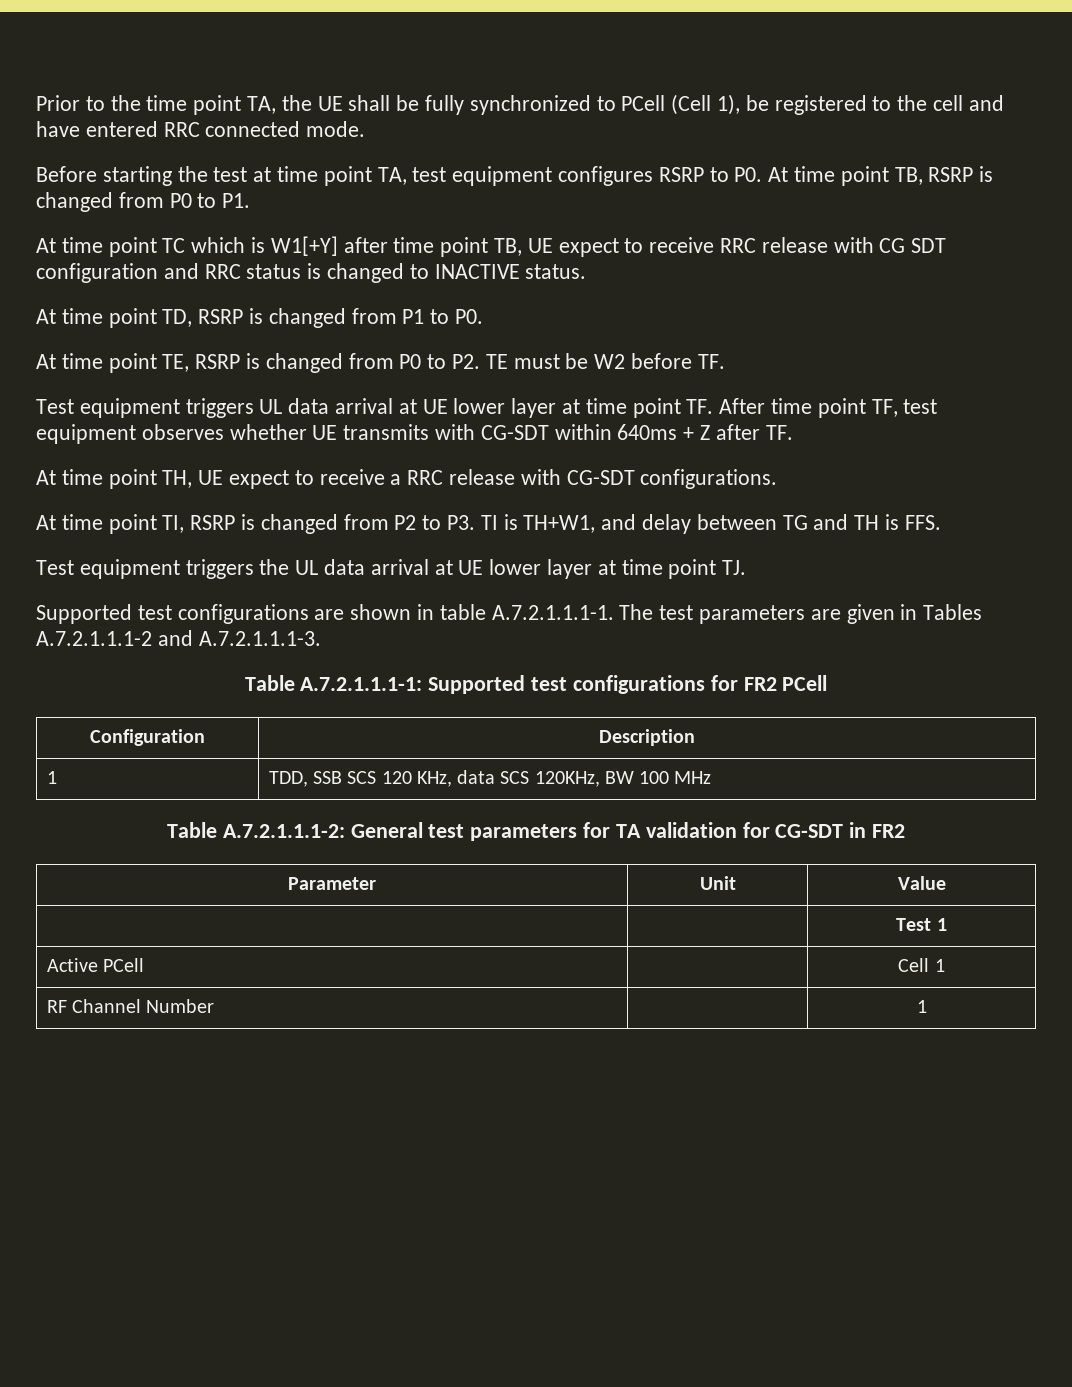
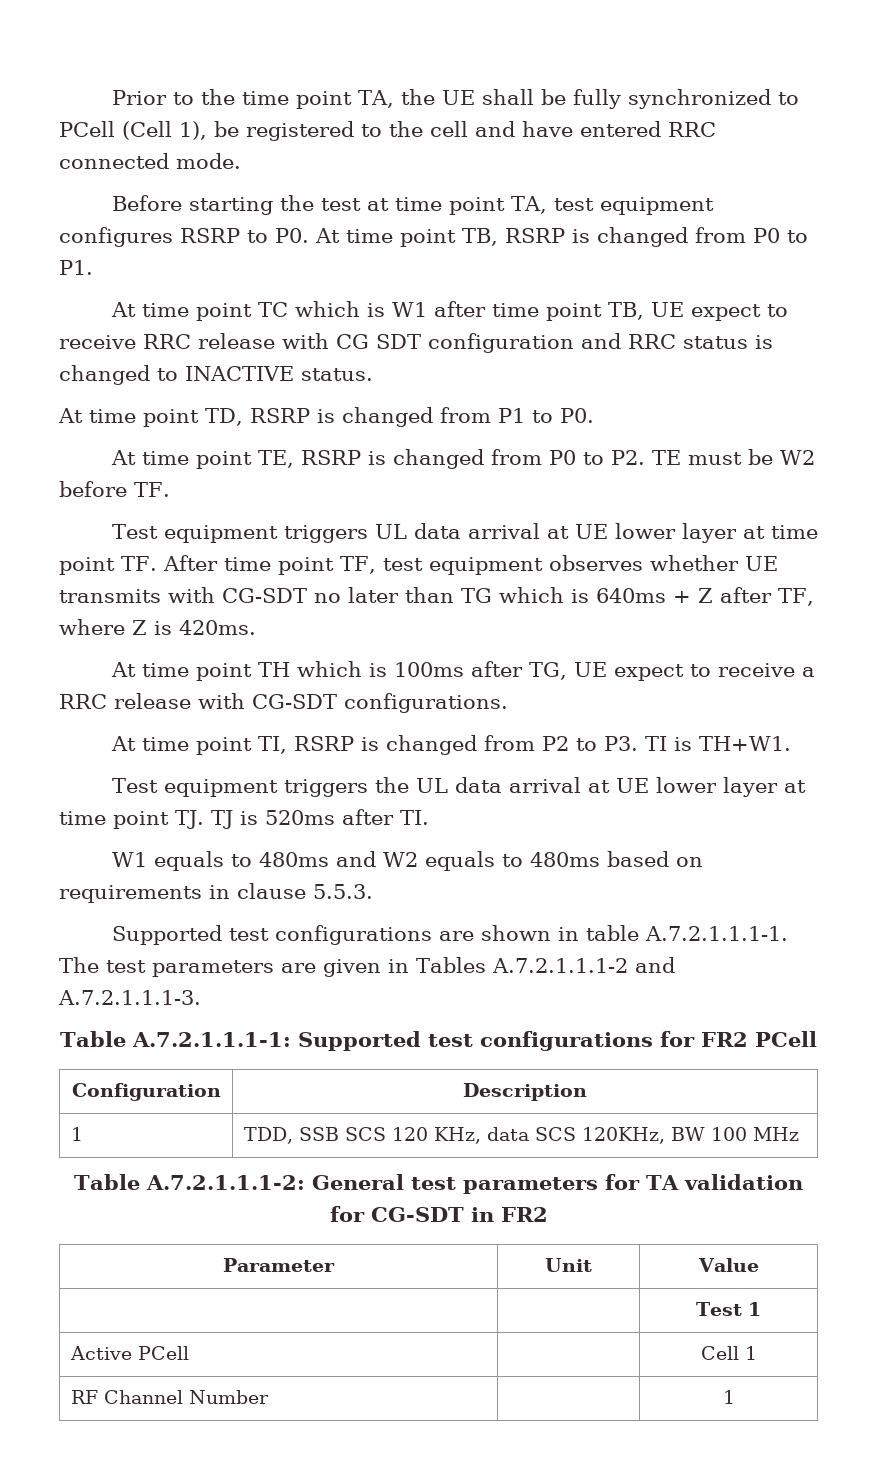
[270,236,338,256] W1[+Y] -> [391,302,427,317] W1
[554,424,793,440] [36,469,193,489] within 640ms + Z after TF. // At time point TH, -> [314,587,814,606] [59,619,256,635] [110,661,567,681] no later than TG which is 640ms + Z after TF, where Z is 420ms. // At time point TH which is 100ms after TG,
[523,514,941,534] TH+W1, and delay between TG and TH is FFS. -> [698,736,791,751] TH+W1.
(747, 567) none -> [210,809,429,829] [111,851,703,871] [59,883,373,903] TJ is 520ms after TI. // W1 equals to 480ms and W2 equals to 480ms based on requirements in clause 5.5.3.

